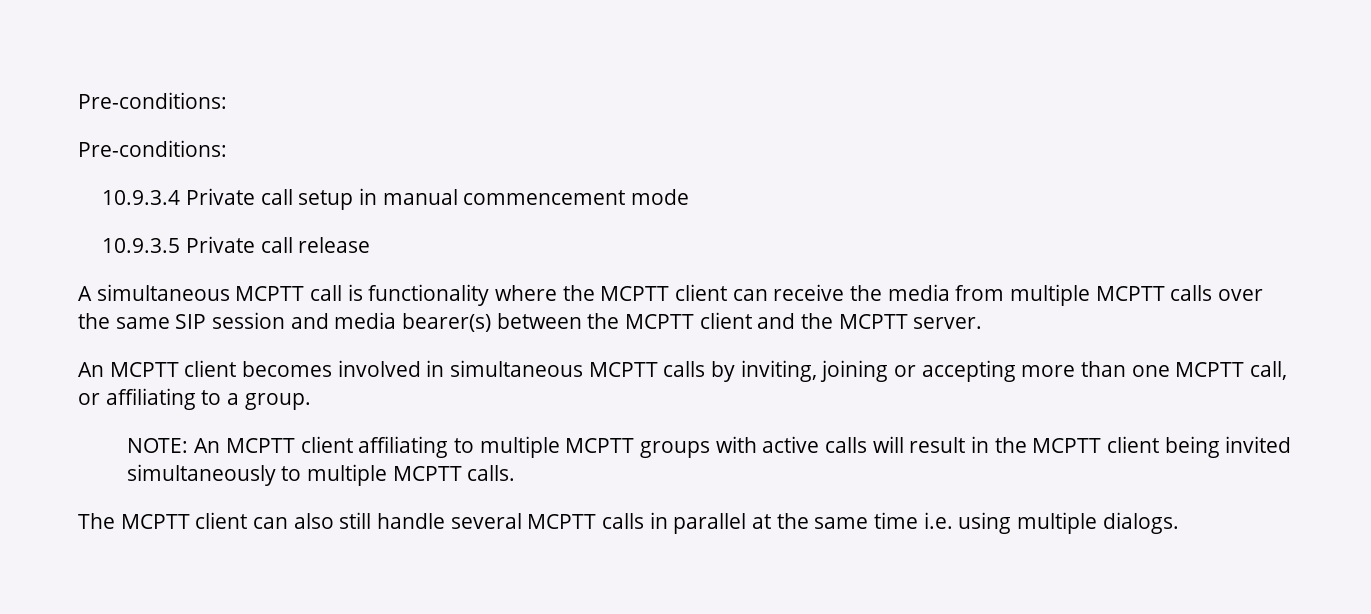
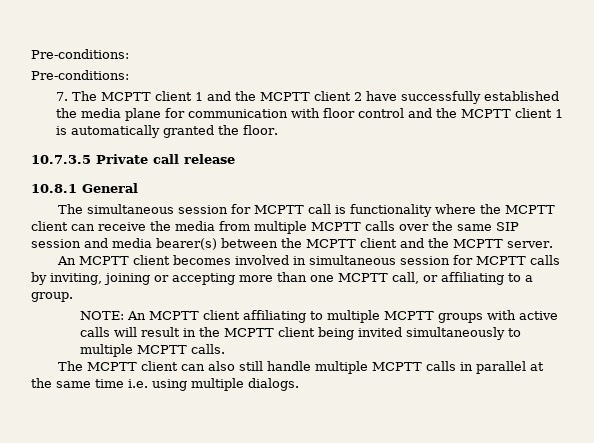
[102,188,689,210] [102,236,371,253] [78,284,230,301] 10.9.3.4 Private call setup in manual commencement mode // 10.9.3.5 Private call release // A simultaneous -> [55,91,559,104] [55,108,563,121] [55,125,278,138] [31,154,235,164] [31,183,138,193] [57,204,251,214] 7. The MCPTT client 1 and the MCPTT client 2 have successfully established the media plane for communication with floor control and the MCPTT client 1 is automatically granted the floor. // 10.7.3.5 Private call release // 10.8.1 General // The simultaneous session for
(584, 368) none -> [399,255,473,265] session for
[450,513,522,529] several -> [314,361,368,374] multiple

